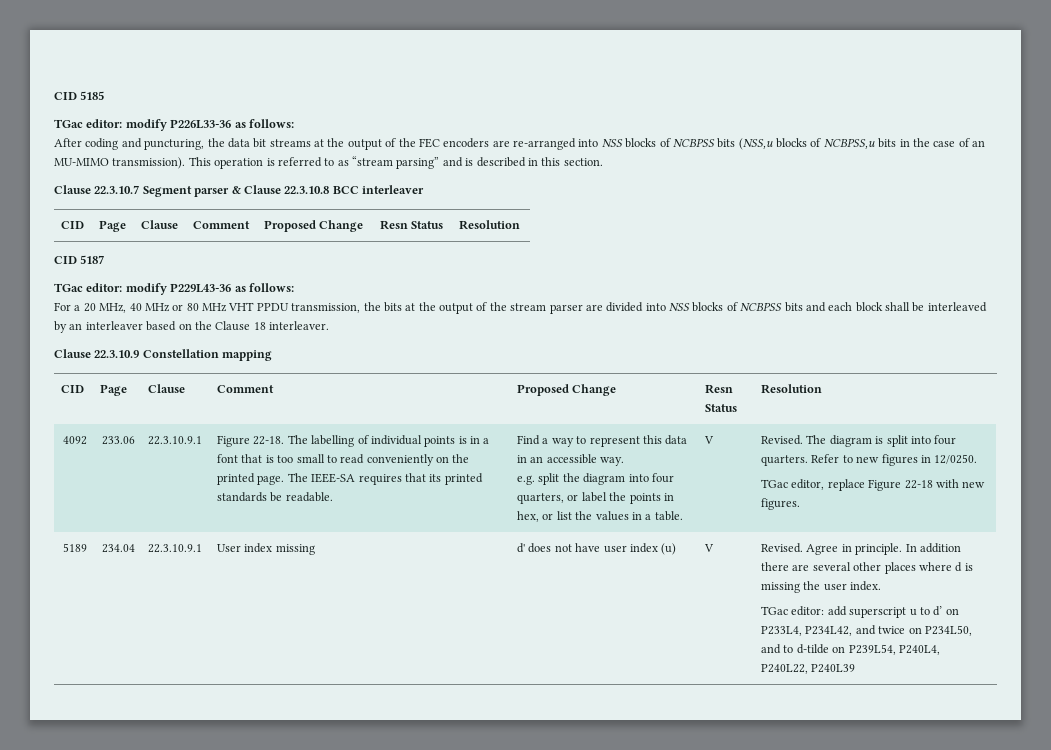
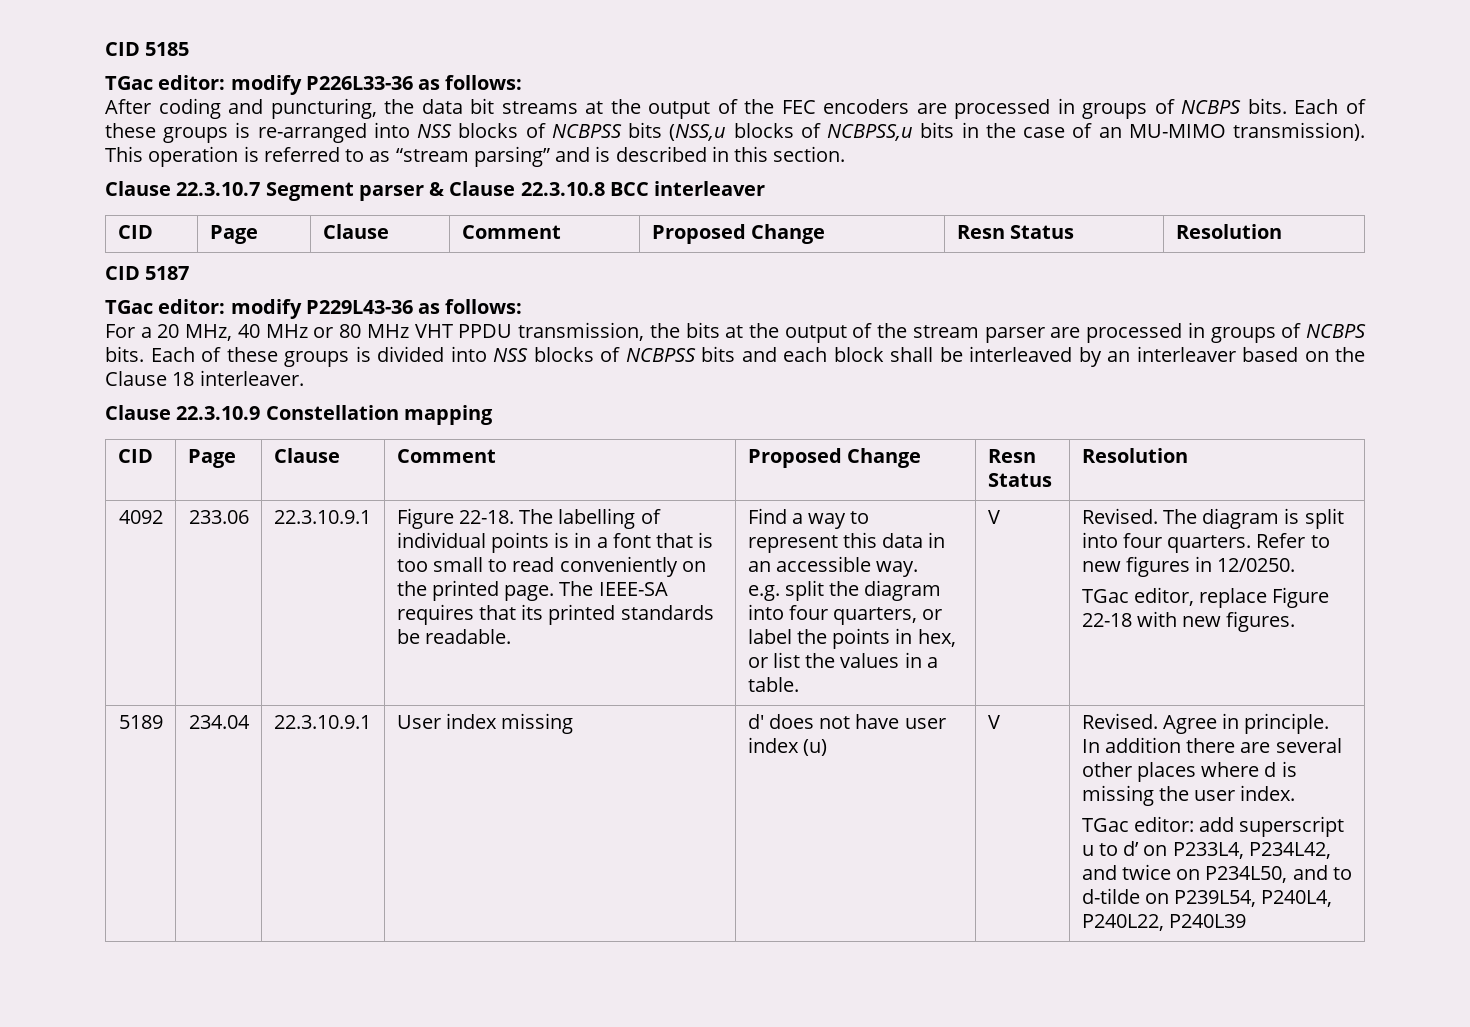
(510, 143) none -> [954,98,1366,119] [105,122,251,143] processed in groups of NCBPS bits. Each of these groups is
(603, 307) none -> [1086,322,1367,343] [105,346,371,367] processed in groups of NCBPS bits. Each of these groups is

